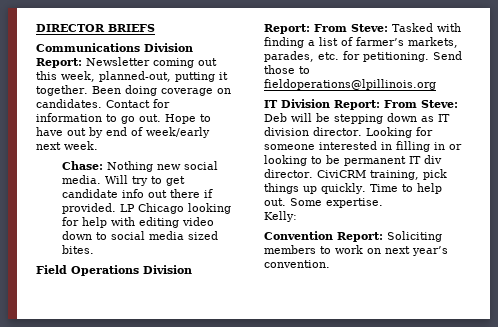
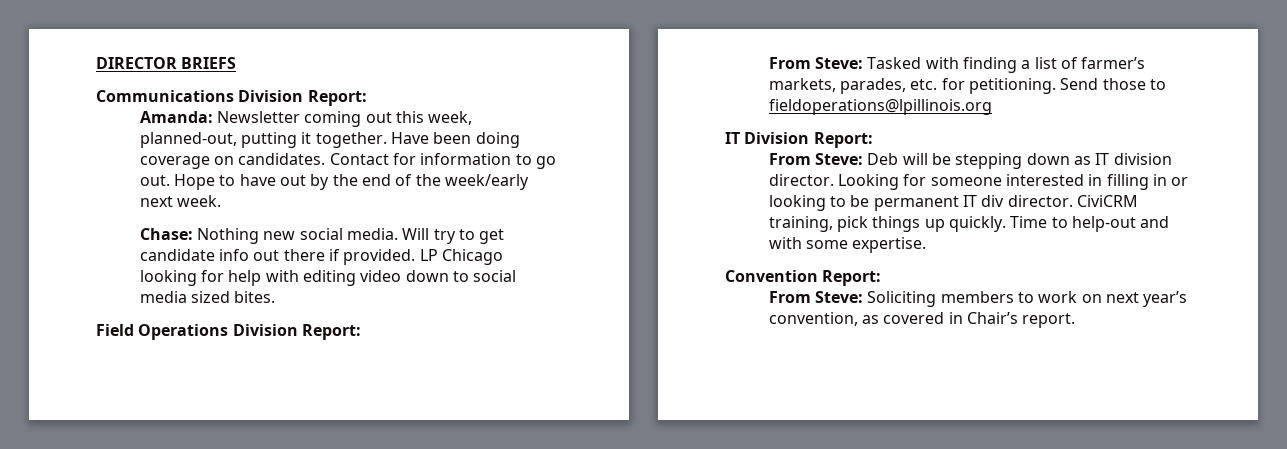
(82, 63) none -> [139,111,213,123] // Amanda:
[91,86,121,94] Been -> [391,132,472,144] Have been
(103, 132) none -> [332,174,358,186] the
(143, 131) none -> [415,174,441,186] the
(310, 29) none -> (361, 332) //
(380, 105) none -> (873, 140) //
[416,183,442,194] [264,198,322,206] help out. Some -> [1072,216,1170,232] [768,237,849,249] help-out and with some
[264,211,297,222] // Kelly: -> (927, 245) none
(383, 237) none -> [768,291,864,303] // From Steve:
[264,260,330,268] convention. -> [768,312,1076,328] convention, as covered in Chair’s report.

